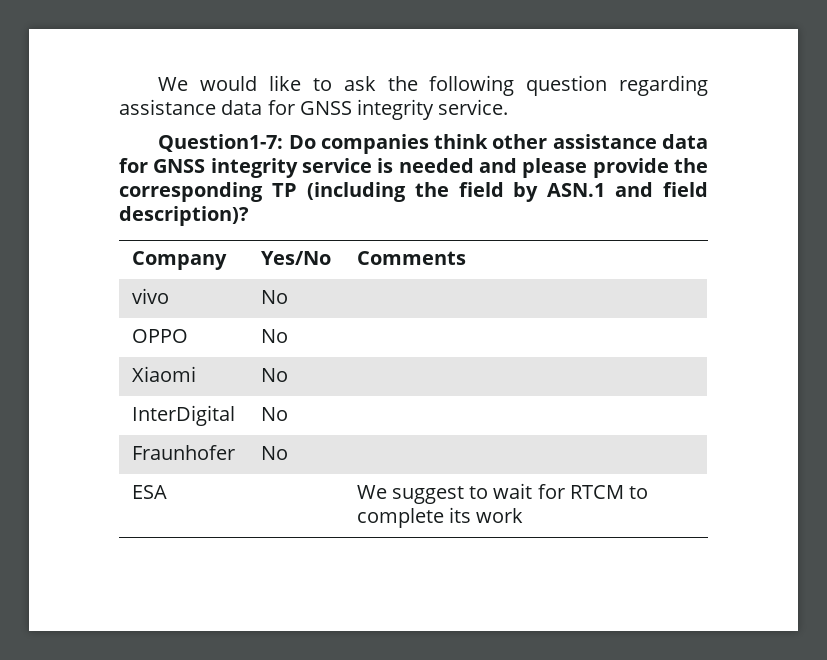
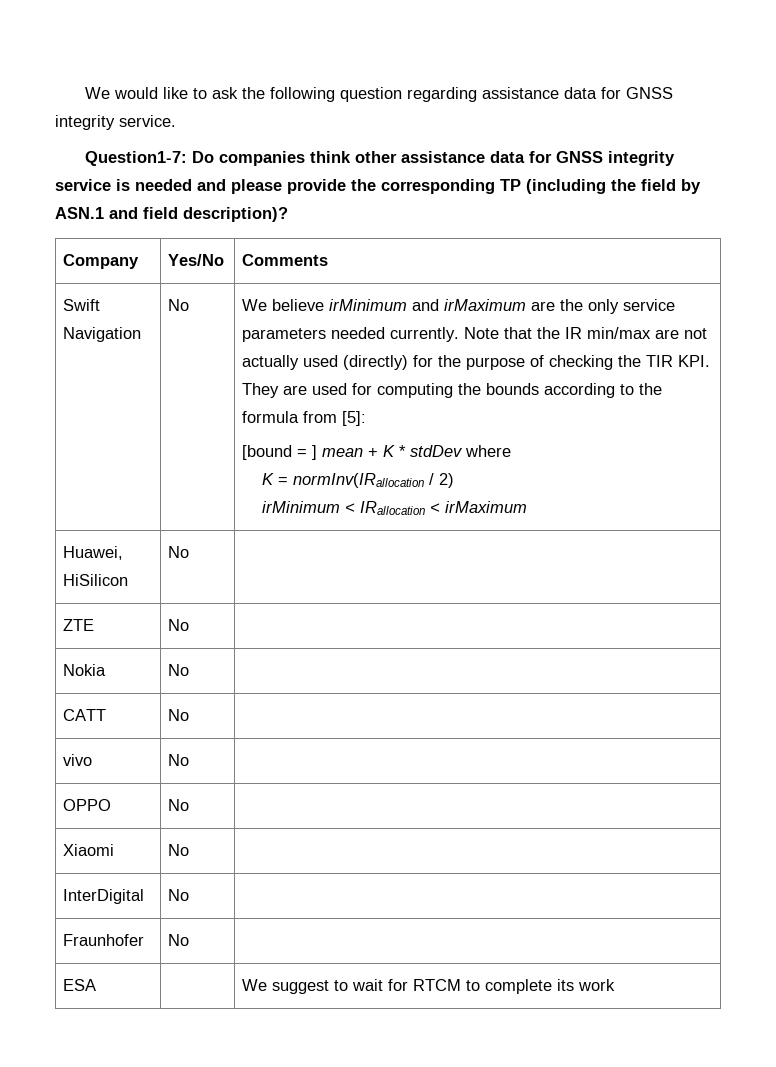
(466, 258) none -> [63,299,101,311] [63,327,142,342] [168,299,190,311] [242,299,676,314] [242,327,708,342] [242,355,711,370] [242,383,663,398] [242,411,367,426] [242,445,512,460] [261,473,454,488] [261,501,527,515] [63,546,124,560] [63,574,129,586] [168,546,190,558] [63,619,95,631] [168,619,190,631] [63,664,107,676] [168,664,190,676] [63,709,107,721] [168,709,190,721] // Swift Navigation | No | We believe irMinimum and irMaximum are the only service parameters needed currently. Note that the IR min/max are not actually used (directly) for the purpose of checking the TIR KPI. They are used for computing the bounds according to the formula from [5]: // [bound = ] mean + K * stdDev where // K = normInv(IRallocation / 2) // irMinimum < IRallocation < irMaximum // Huawei, HiSilicon | No | // ZTE | No | // Nokia | No | // CATT | No |

